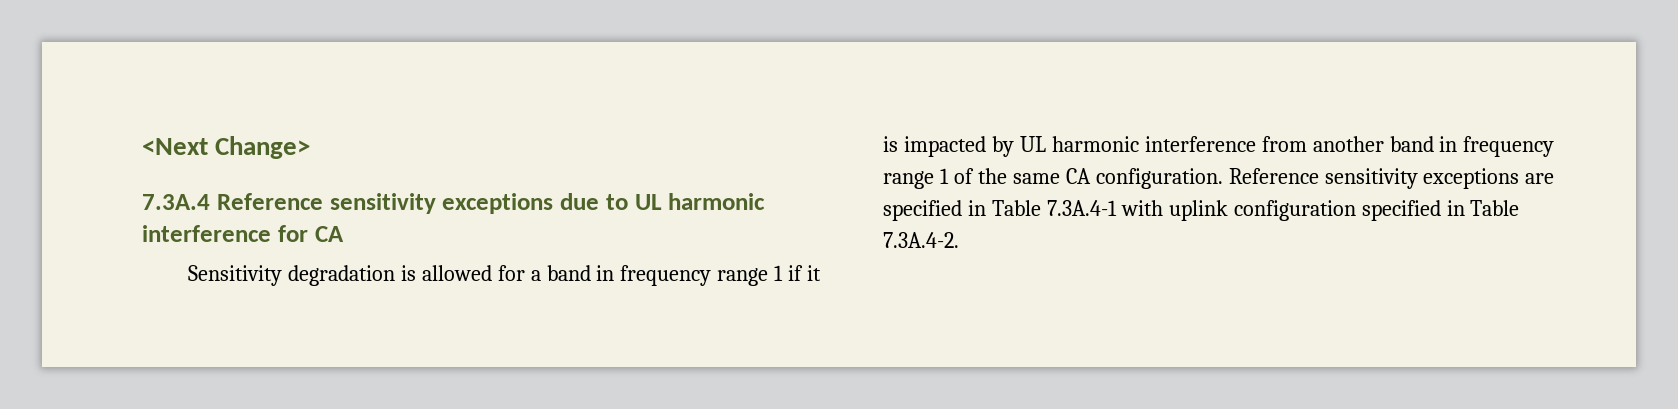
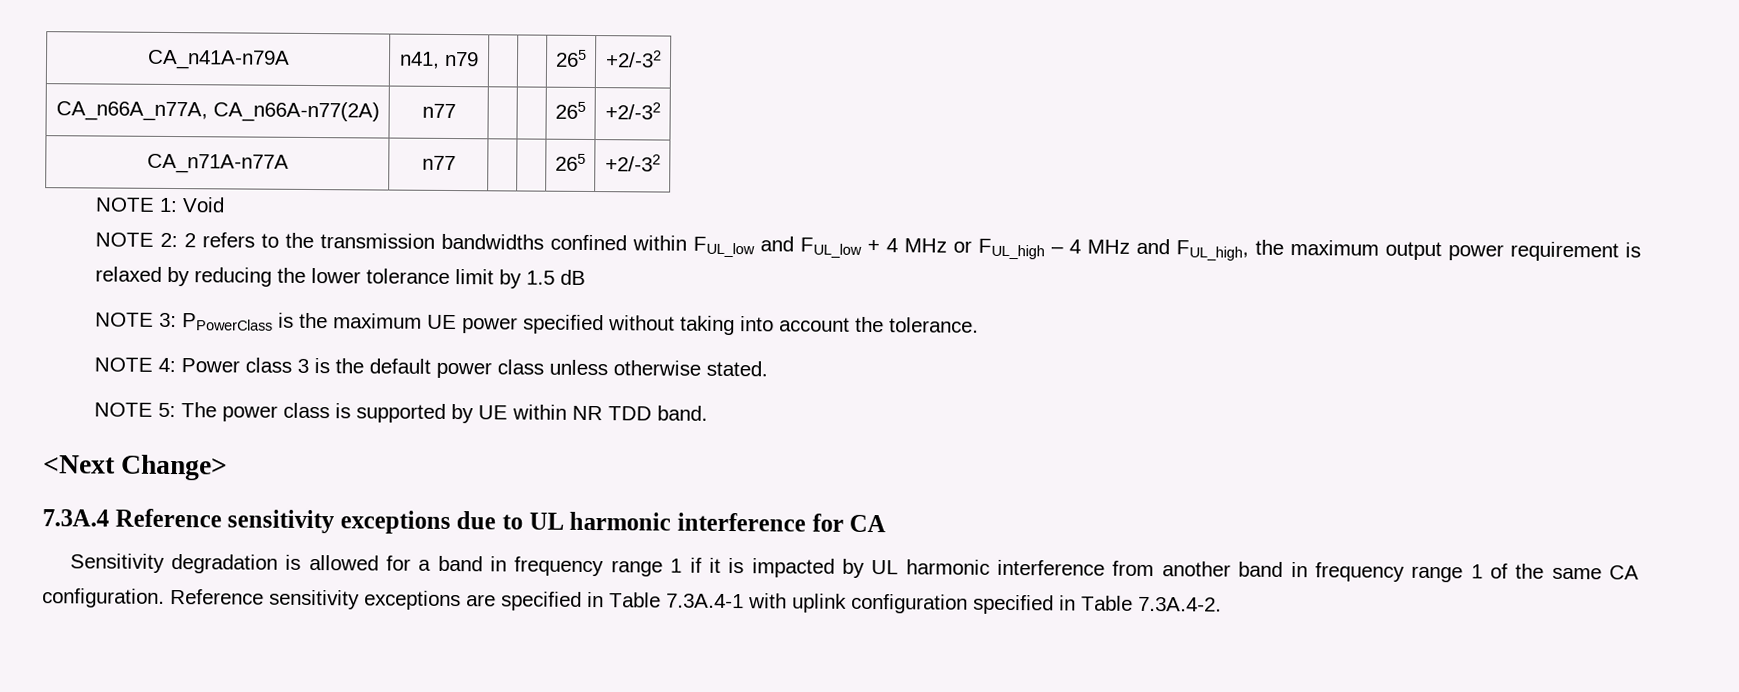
(142, 146) none -> [146,49,290,70] [399,51,479,69] [555,49,587,67] [604,50,662,68] [55,101,380,123] [421,103,456,119] [555,101,586,119] [604,102,661,120] [146,153,289,174] [421,155,456,171] [555,153,586,171] [604,154,661,172] [95,197,226,213] [95,232,1642,262] [95,266,587,289] [95,312,980,336] [94,357,769,379] [94,402,709,424] CA_n41A-n79A | n41, n79 | | | 265 | +2/-32 // CA_n66A_n77A, CA_n66A-n77(2A) | n77 | | | 265 | +2/-32 // CA_n71A-n77A | n77 | | | 265 | +2/-32 // NOTE 1: Void // NOTE 2: 2 refers to the transmission bandwidths confined within FUL_low and FUL_low + 4 MHz or FUL_high – 4 MHz and FUL_high, the maximum output power requirement is relaxed by reducing the lower tolerance limit by 1.5 dB // NOTE 3: PPowerClass is the maximum UE power specified without taking into account the tolerance. // NOTE 4: Power class 3 is the default power class unless otherwise stated. // NOTE 5: The power class is supported by UE within NR TDD band. //

